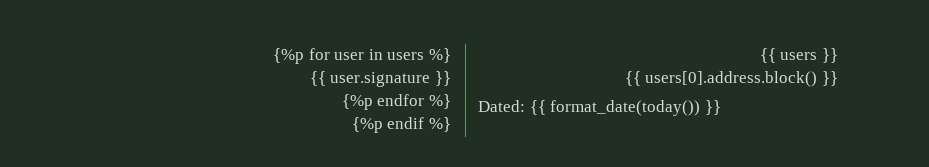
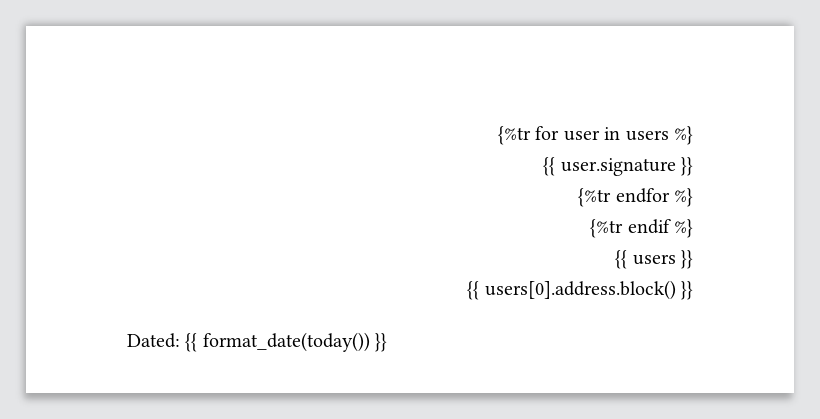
[273,48,305,64] {%p -> [498,126,531,145] {%tr
[341,94,373,110] {%p -> [578,188,612,207] {%tr
[351,117,383,133] {%p -> [590,219,624,238] {%tr

